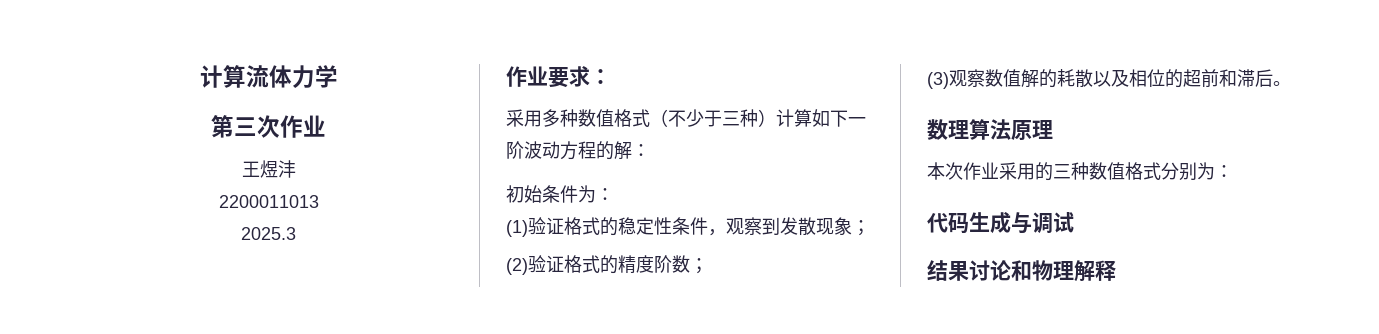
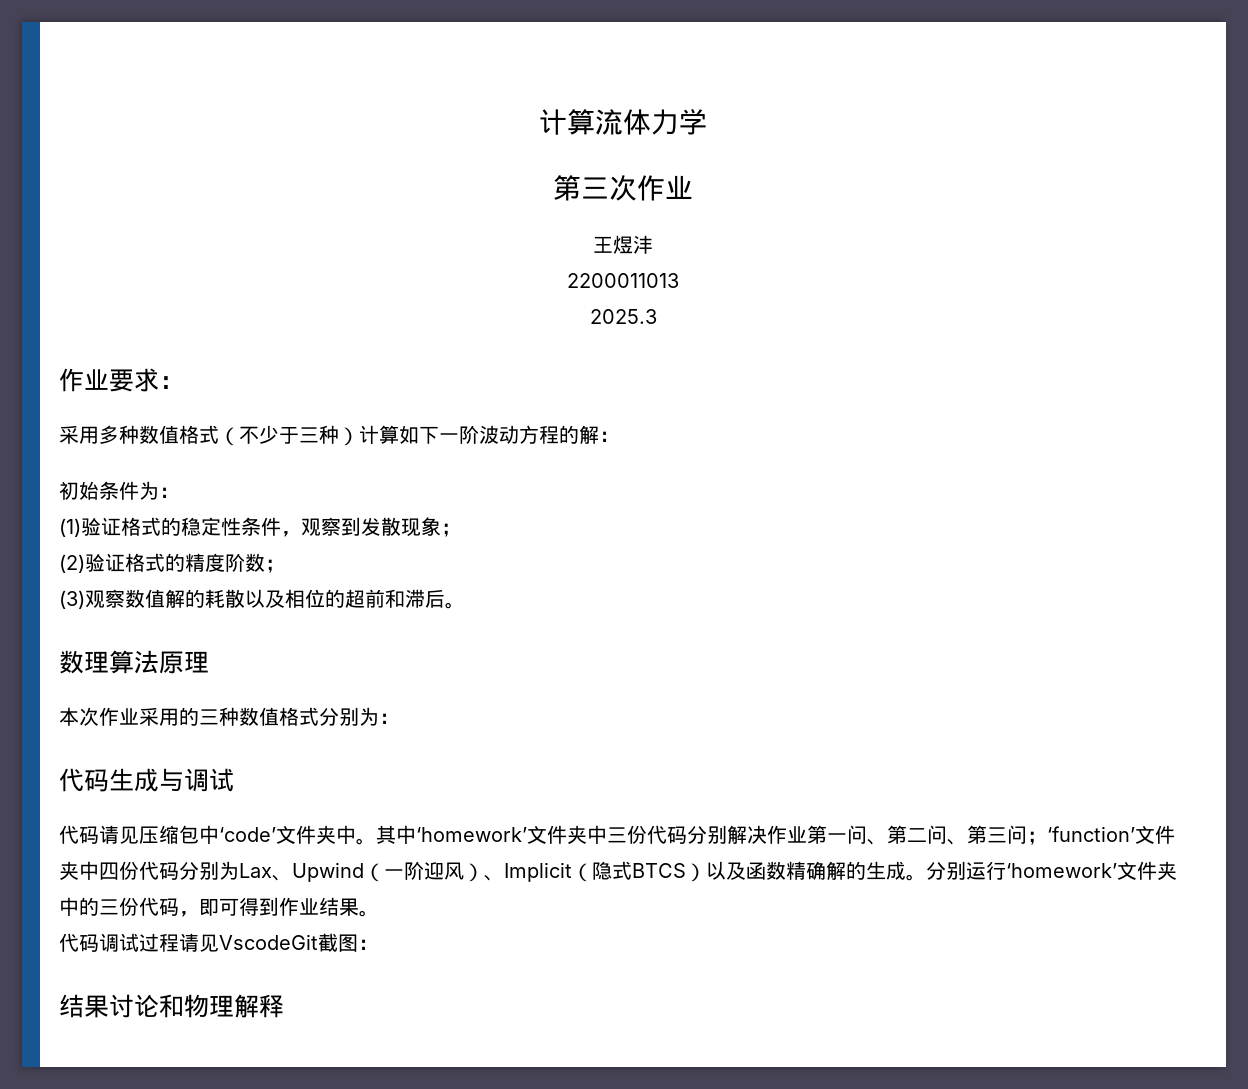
(1074, 222) none -> [59,825,1175,845] [59,861,1177,882] [59,897,379,917] [59,933,378,952] // 代码请见压缩包中‘code’文件夹中。其中‘homework’文件夹中三份代码分别解决作业第一问、第二问、第三问；‘function’文件夹中四份代码分别为Lax、Upwind（一阶迎风）、Implicit（隐式BTCS）以及函数精确解的生成。分别运行‘homework’文件夹中的三份代码，即可得到作业结果。 // 代码调试过程请见VscodeGit截图：

